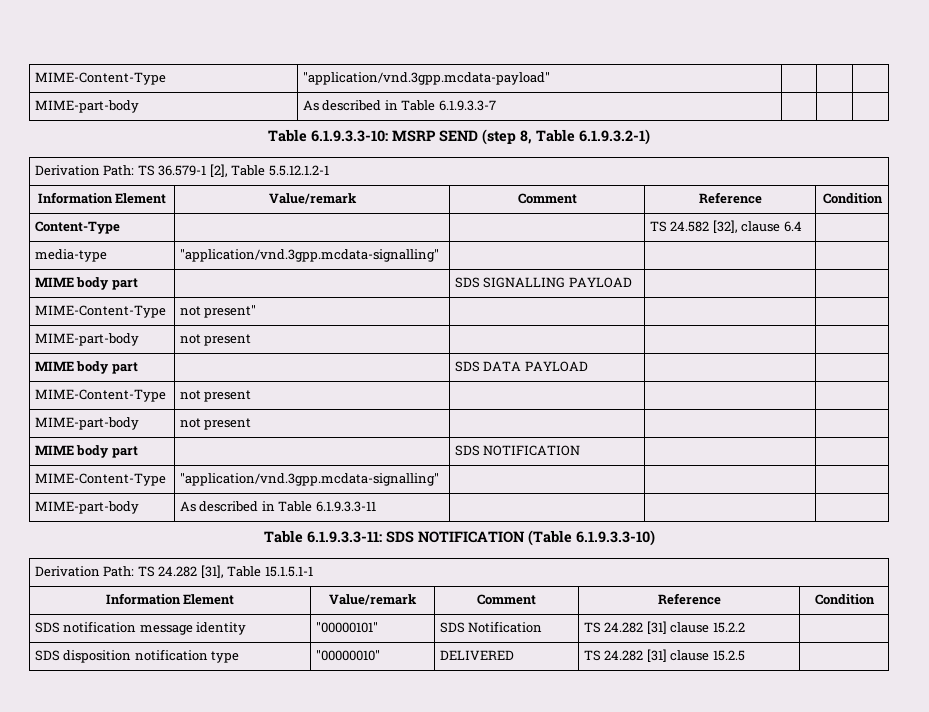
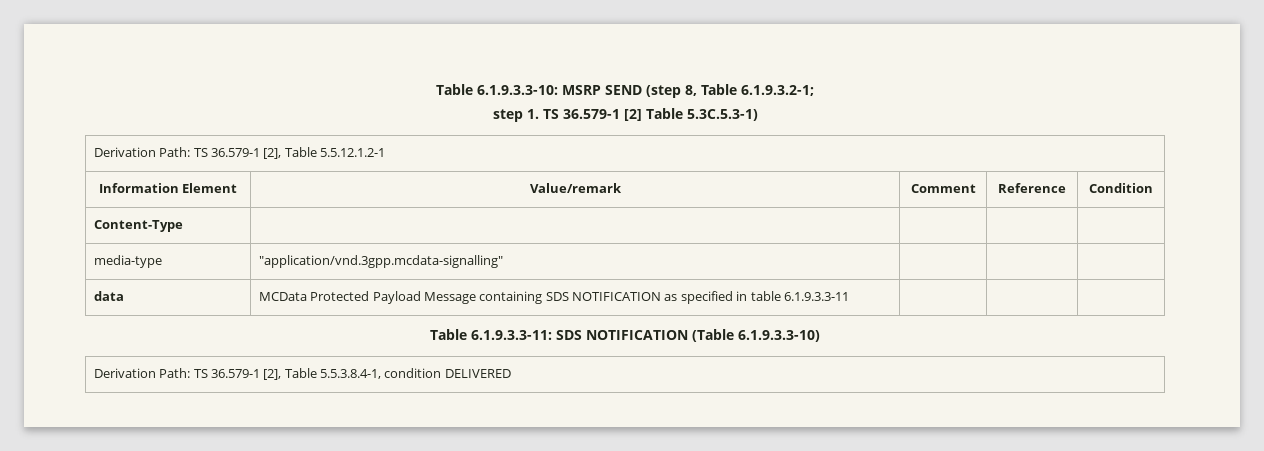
[34,72,166,85] [302,72,550,85] [34,100,139,113] [302,100,496,111] MIME-Content-Type | "application/vnd.3gpp.mcdata-payload" | | | // MIME-part-body | As described in Table 6.1.9.3.3-7 | | | // -> (435, 89) none
[579,129,650,145] 6.1.9.3.2-1) -> [741,85,815,96] [492,108,758,122] 6.1.9.3.2-1; // step 1. TS 36.579-1 [2] Table 5.3C.5.3-1)
[649,220,802,233] [34,249,107,262] [179,249,439,262] [34,277,138,290] [454,277,632,288] [34,305,166,318] [179,305,257,318] [34,333,139,346] [179,334,252,346] [34,361,138,374] [454,361,588,372] [34,389,166,402] [179,390,252,402] [34,417,139,430] [179,418,252,430] [34,445,138,458] [454,445,581,456] [34,473,166,486] [179,473,439,486] [34,501,139,514] [179,501,313,512] TS 24.582 [32], clause 6.4 | // media-type | "application/vnd.3gpp.mcdata-signalling" | | | // MIME body part | | SDS SIGNALLING PAYLOAD | | // MIME-Content-Type | not present" | | | // MIME-part-body | not present | | | // MIME body part | | SDS DATA PAYLOAD | | // MIME-Content-Type | not present | | | // MIME-part-body | not present | | | // MIME body part | | SDS NOTIFICATION | | // MIME-Content-Type | "application/vnd.3gpp.mcdata-signalling" | | | // MIME-part-body | As described in Table -> [93,255,162,268] [258,255,503,268] [93,291,124,301] [258,291,781,304] | // media-type | "application/vnd.3gpp.mcdata-signalling" | | | // data | MCData Protected Payload Message containing SDS NOTIFICATION as specified in table
[158,565,314,578] [105,593,235,605] [329,594,417,605] [477,594,536,605] [657,593,721,605] [814,594,875,605] [34,621,247,635] [315,622,378,633] [439,621,543,633] [583,621,745,634] [34,649,240,663] [315,650,380,661] [439,650,514,660] [583,649,745,662] 24.282 [31], Table 15.1.5.1-1 // Information Element | Value/remark | Comment | Reference | Condition // SDS notification message identity | "00000101" | SDS Notification | TS 24.282 [31] clause 15.2.2 | // SDS disposition notification type | "00000010" | DELIVERED | TS 24.282 [31] clause 15.2.5 | -> [210,368,511,380] 36.579-1 [2], Table 5.5.3.8.4-1, condition DELIVERED

